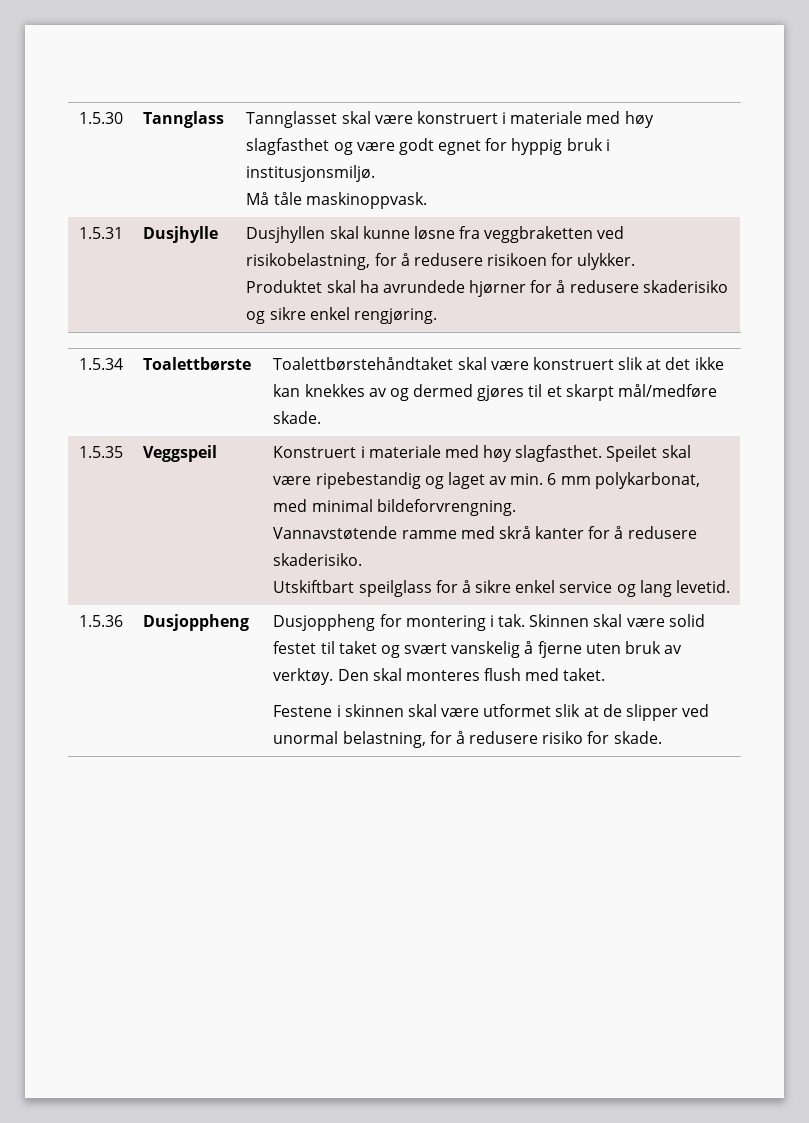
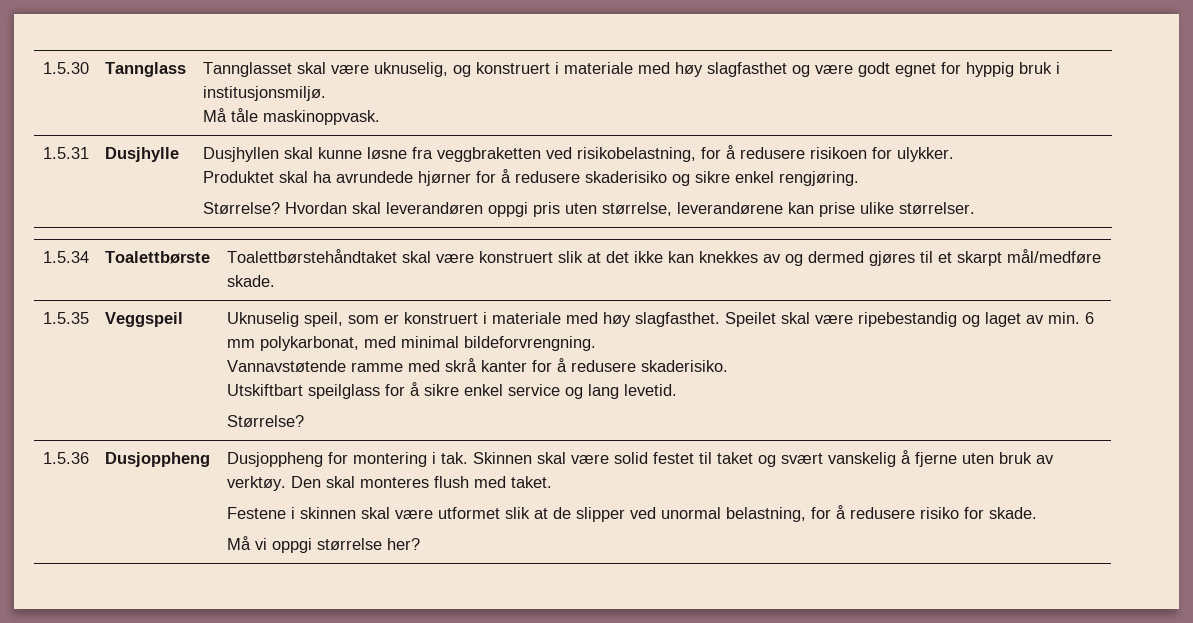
(413, 119) none -> [374,62,472,77] uknuselig, og
(437, 316) none -> [203,202,976,217] // Størrelse? Hvordan skal leverandøren oppgi pris uten størrelse, leverandørene kan prise ulike størrelser.
[273,446,357,458] Konstruert -> [227,312,479,327] Uknuselig speil, som er konstruert
(730, 586) none -> [227,415,305,427] // Størrelse?
(662, 737) none -> [227,536,421,553] // Må vi oppgi størrelse her?

